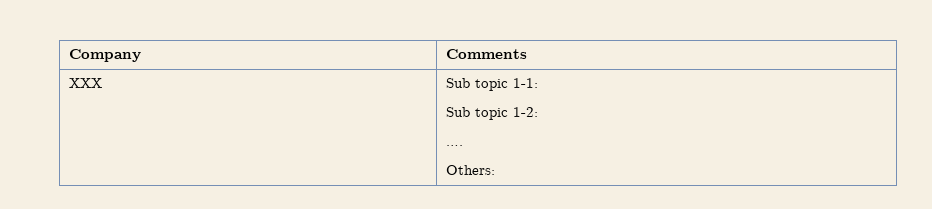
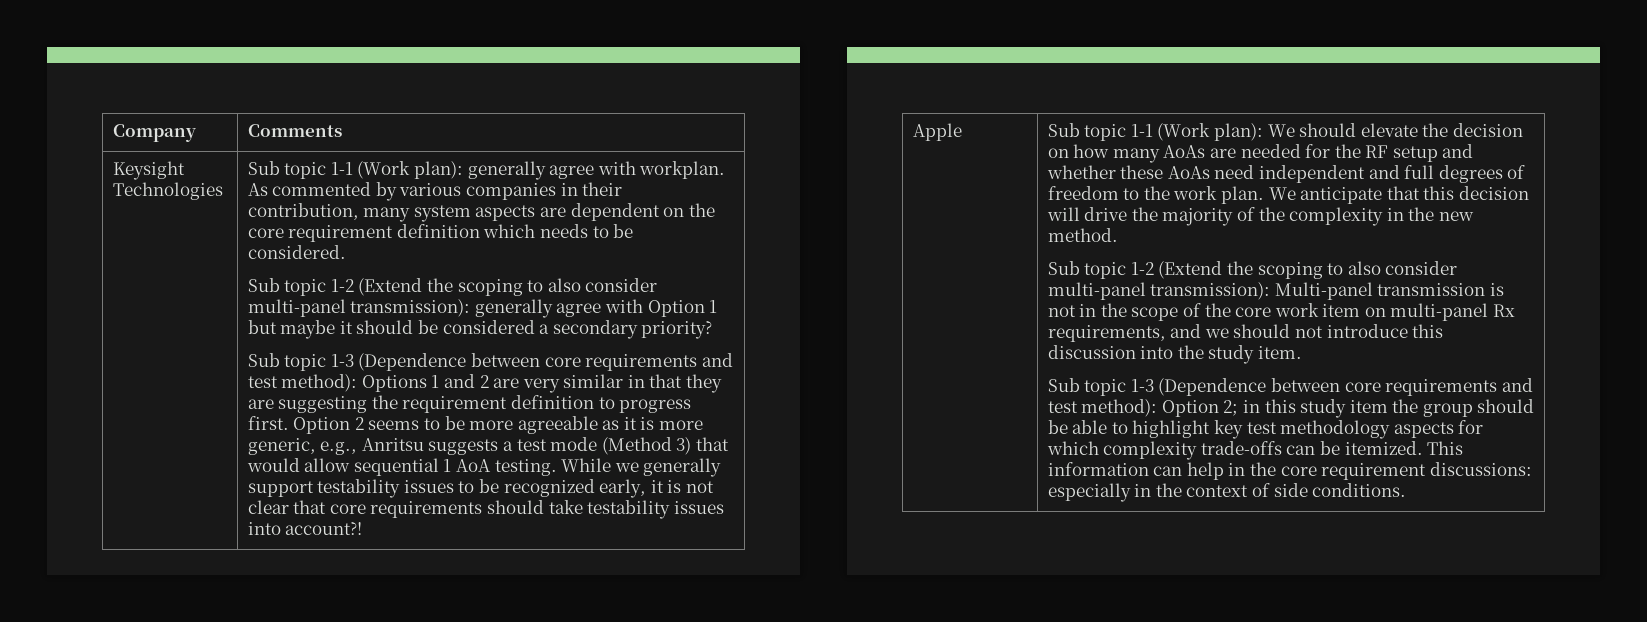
[68,78,102,88] [445,78,538,91] [445,107,538,120] [445,145,463,146] [445,165,495,175] XXX | Sub topic 1-1: // Sub topic 1-2: // …. // Others: -> [112,161,185,180] [112,182,223,200] [247,161,726,180] [247,182,623,201] [247,203,715,222] [247,224,634,242] [247,245,346,259] [247,278,658,296] [247,299,718,318] [247,320,713,339] [247,353,733,371] [247,374,723,393] [247,395,692,413] [247,416,704,434] [247,437,729,455] [246,458,722,477] [247,479,714,498] [247,500,724,519] [247,522,363,535] [912,123,962,141] [1047,123,1523,141] [1047,144,1474,163] [1046,165,1526,183] [1047,186,1529,204] [1046,207,1474,226] [1047,228,1118,242] [1047,261,1458,279] [1047,282,1504,300] [1047,303,1516,321] [1047,324,1444,342] [1047,345,1302,364] [1047,378,1533,396] [1047,399,1535,418] [1047,420,1484,439] [1046,441,1464,460] [1047,462,1532,480] [1047,483,1407,502] Keysight Technologies | Sub topic 1-1 (Work plan): generally agree with workplan. As commented by various companies in their contribution, many system aspects are dependent on the core requirement definition which needs to be considered. // Sub topic 1-2 (Extend the scoping to also consider multi-panel transmission): generally agree with Option 1 but maybe it should be considered a secondary priority? // Sub topic 1-3 (Dependence between core requirements and test method): Options 1 and 2 are very similar in that they are suggesting the requirement definition to progress first. Option 2 seems to be more agreeable as it is more generic, e.g., Anritsu suggests a test mode (Method 3) that would allow sequential 1 AoA testing. While we generally support testability issues to be recognized early, it is not clear that core requirements should take testability issues into account?! // Apple | Sub topic 1-1 (Work plan): We should elevate the decision on how many AoAs are needed for the RF setup and whether these AoAs need independent and full degrees of freedom to the work plan. We anticipate that this decision will drive the majority of the complexity in the new method. // Sub topic 1-2 (Extend the scoping to also consider multi-panel transmission): Multi-panel transmission is not in the scope of the core work item on multi-panel Rx requirements, and we should not introduce this discussion into the study item. // Sub topic 1-3 (Dependence between core requirements and test method): Option 2; in this study item the group should be able to highlight key test methodology aspects for which complexity trade-offs can be itemized. This information can help in the core requirement discussions: especially in the context of side conditions.

